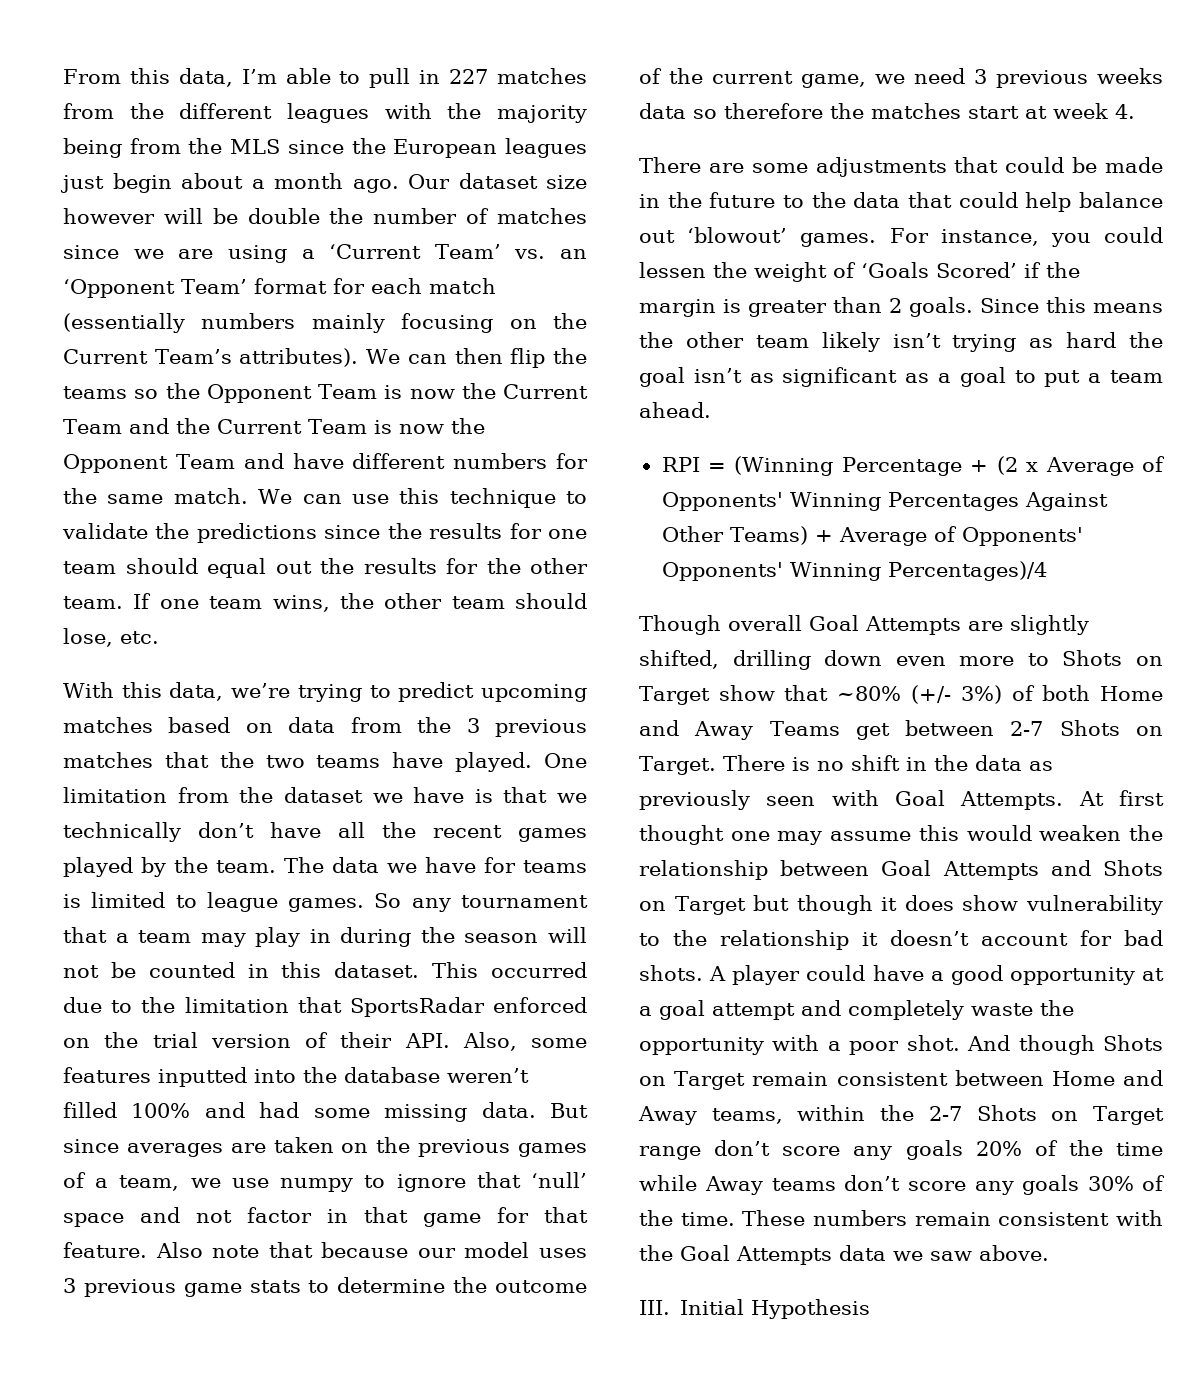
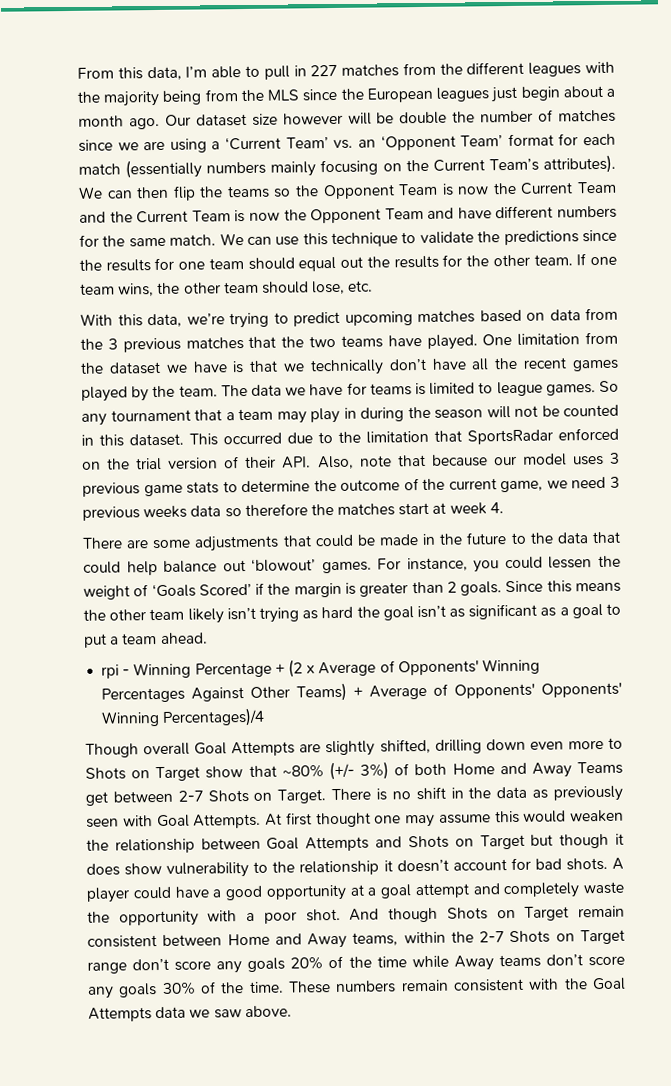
[531,1038,587,1048] [63,1067,529,1087] [63,1102,588,1122] [63,1137,587,1157] [63,1172,587,1192] [63,1207,588,1227] [63,1242,203,1258] some features inputted into the database weren’t filled 100% and had some missing data. But since averages are taken on the previous games of a team, we use numpy to ignore that ‘null’ space and not factor in that game for that feature. Also -> (354, 462) none
[661,456,834,476] RPI = (Winning -> [101,662,192,679] rpi - Winning
[639,1299,871,1319] // III. Initial Hypothesis -> (292, 1011) none

